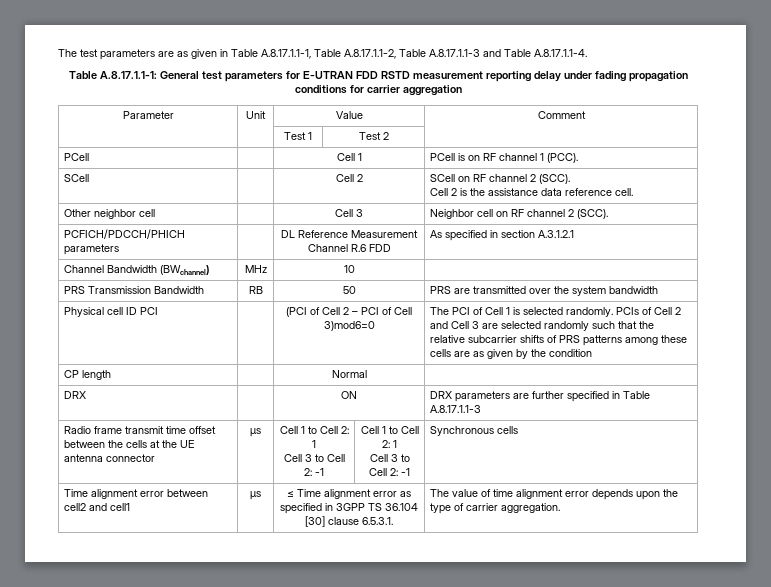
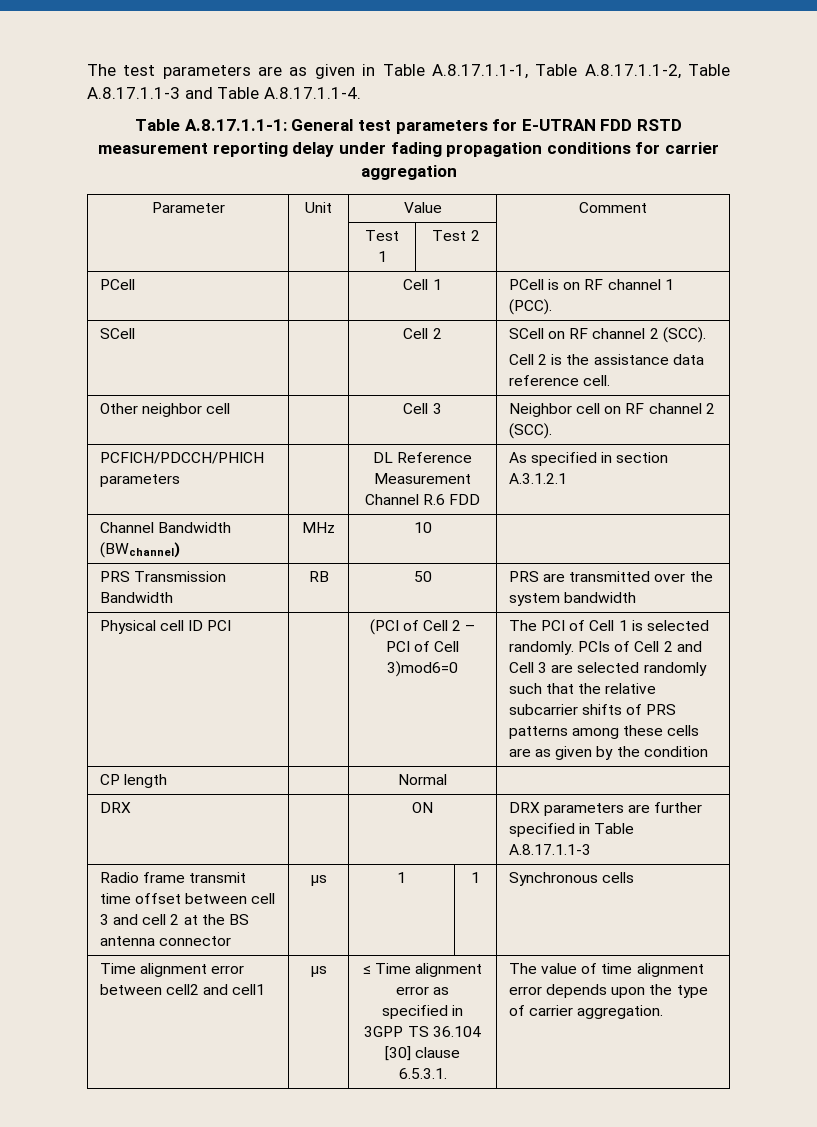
[108,440,148,448] the cells -> [251,893,276,904] [99,914,180,925] cell 3 and cell 2
[180,440,195,448] UE -> [228,914,249,925] BS
[279,426,349,434] [312,440,316,448] [283,454,345,462] [304,468,324,476] [360,426,419,434] [382,440,397,448] [369,454,410,462] [369,468,410,476] Cell 1 to Cell 2: 1 // Cell 3 to Cell 2: -1 | Cell 1 to Cell 2: 1 // Cell 3 to Cell 2: -1 -> [397,872,406,883] [471,872,480,883] 1 | 1

